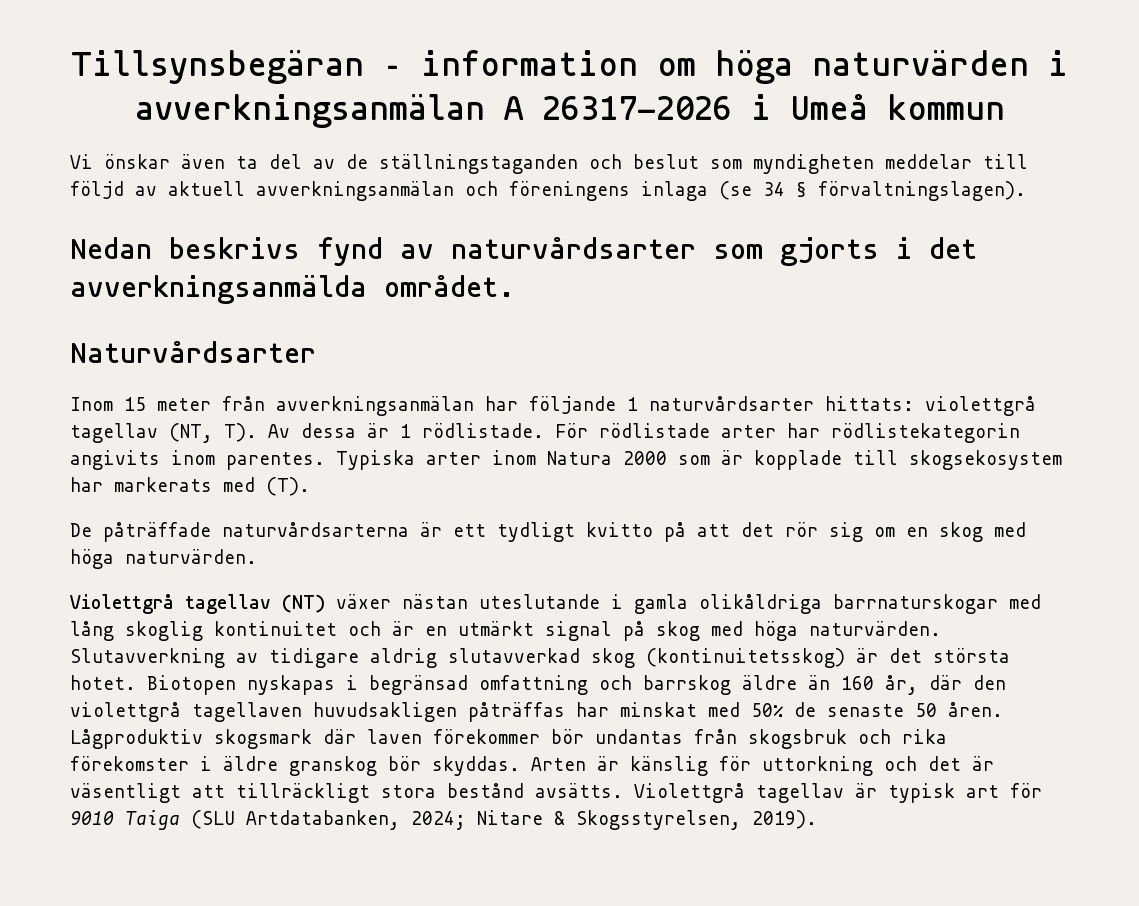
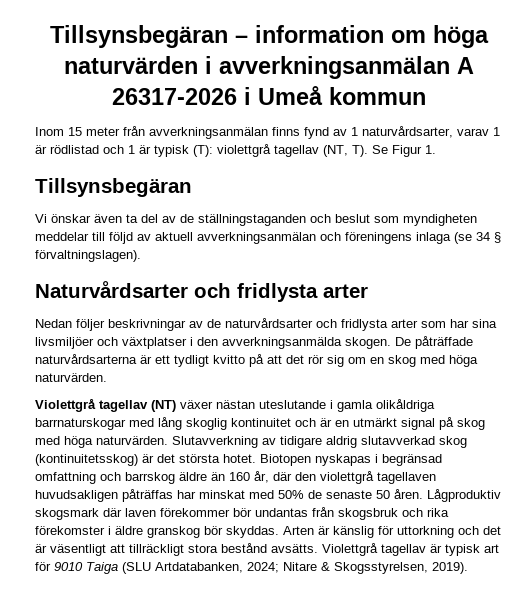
(1005, 107) none -> [35,126,500,139] [35,144,436,157] [35,178,192,197] // Inom 15 meter från avverkningsanmälan finns fynd av 1 naturvårdsarter, varav 1 är rödlistad och 1 är typisk (T): violettgrå tagellav (NT, T). Se Figur 1. // Tillsynsbegäran
[70,237,977,266] [70,275,515,304] [70,341,316,363] [70,396,1036,416] [70,423,1020,443] [70,450,1062,470] [70,477,310,496] Nedan beskrivs fynd av naturvårdsarter som gjorts i det avverkningsanmälda området. // Naturvårdsarter // Inom 15 meter från avverkningsanmälan har följande 1 naturvårdsarter hittats: violettgrå tagellav (NT, T). Av dessa är 1 rödlistade. För rödlistade arter har rödlistekategorin angivits inom parentes. Typiska arter inom Natura 2000 som är kopplade till skogsekosystem har markerats med (T). // -> [35,281,368,302] [35,318,497,331] [35,337,391,349] Naturvårdsarter och fridlysta arter // Nedan följer beskrivningar av de naturvårdsarter och fridlysta arter som har sina livsmiljöer och växtplatser i den avverkningsanmälda skogen.

